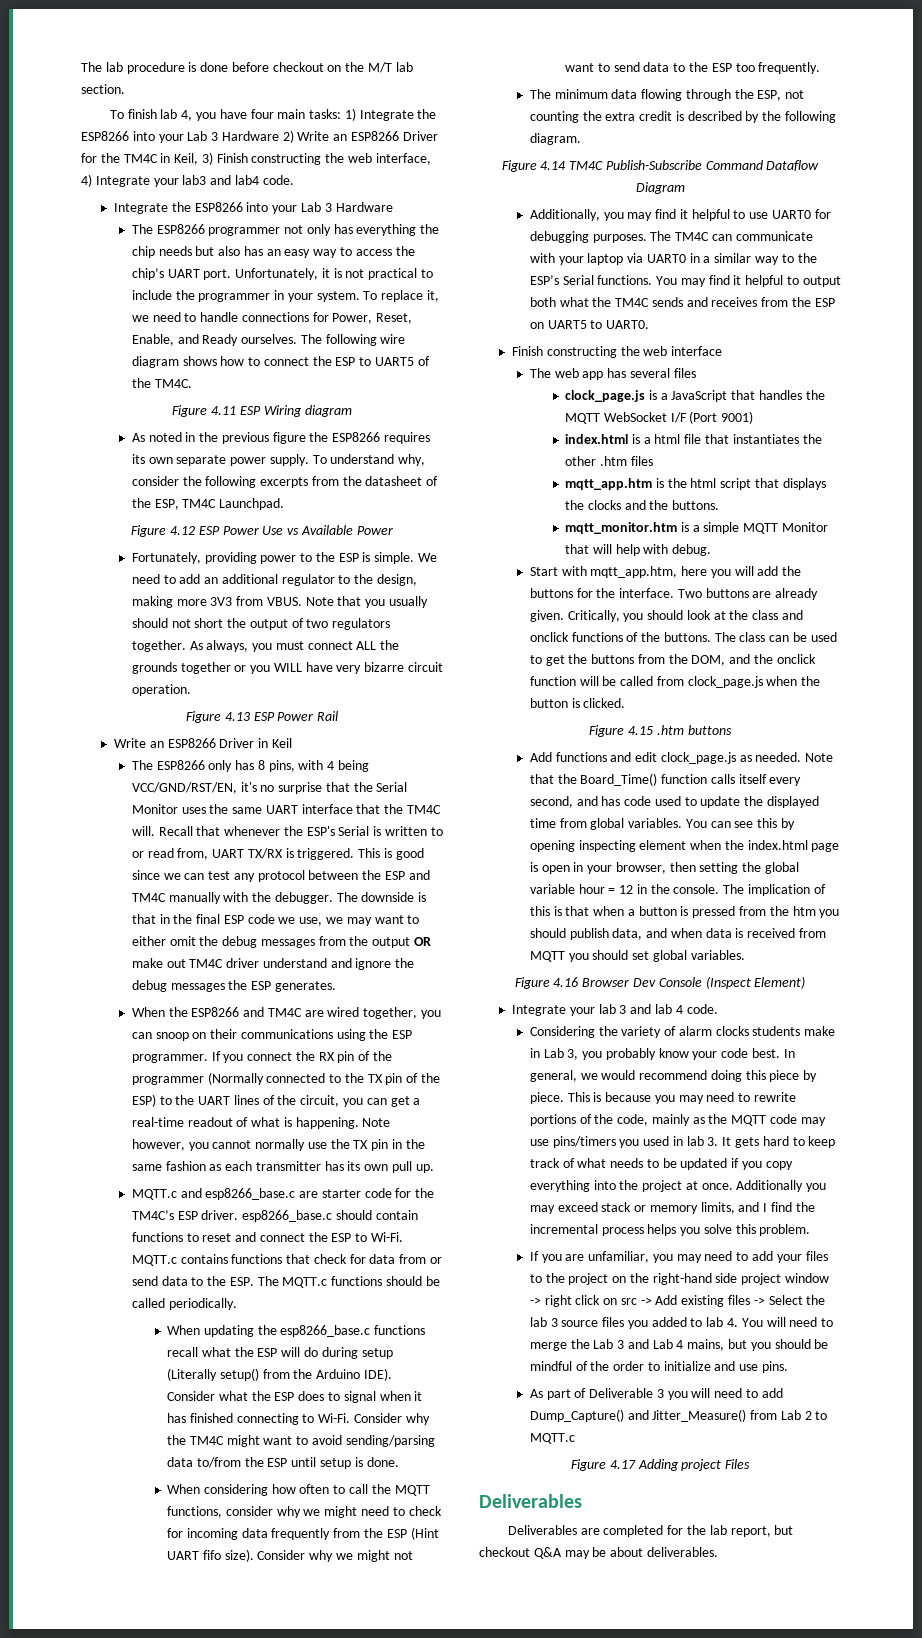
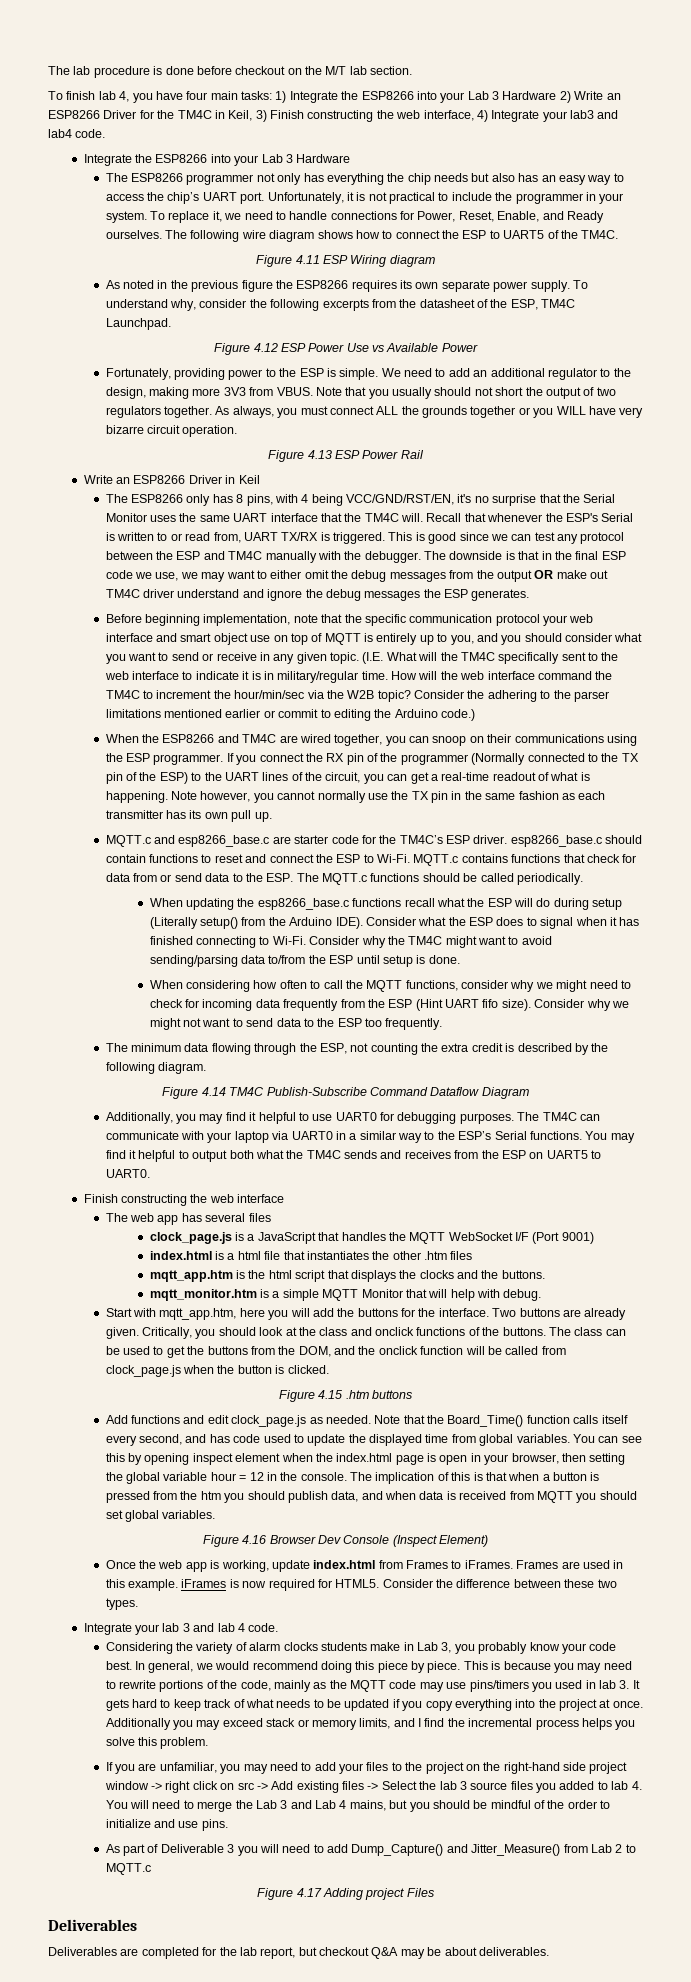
(336, 986) none -> [105,614,594,626] [105,633,643,645] [105,652,619,664] [104,671,613,683] [105,690,609,702] [105,709,476,721] // Before beginning implementation, note that the specific communication protocol your web interface and smart object use on top of MQTT is entirely up to you, and you should consider what you want to send or receive in any given topic. (I.E. What will the TM4C specifically sent to the web interface to indicate it is in military/regular time. How will the web interface command the TM4C to increment the hour/min/sec via the W2B topic? Consider the adhering to the parser limitations mentioned earlier or commit to editing the Arduino code.)
[578,840,636,852] inspecting -> [192,1453,233,1465] inspect
(806, 982) none -> [105,1560,624,1572] [105,1579,617,1591] [105,1598,138,1610] // Once the web app is working, update index.html from Frames to iFrames. Frames are used in this example. iFrames is now required for HTML5. Consider the difference between these two types.

